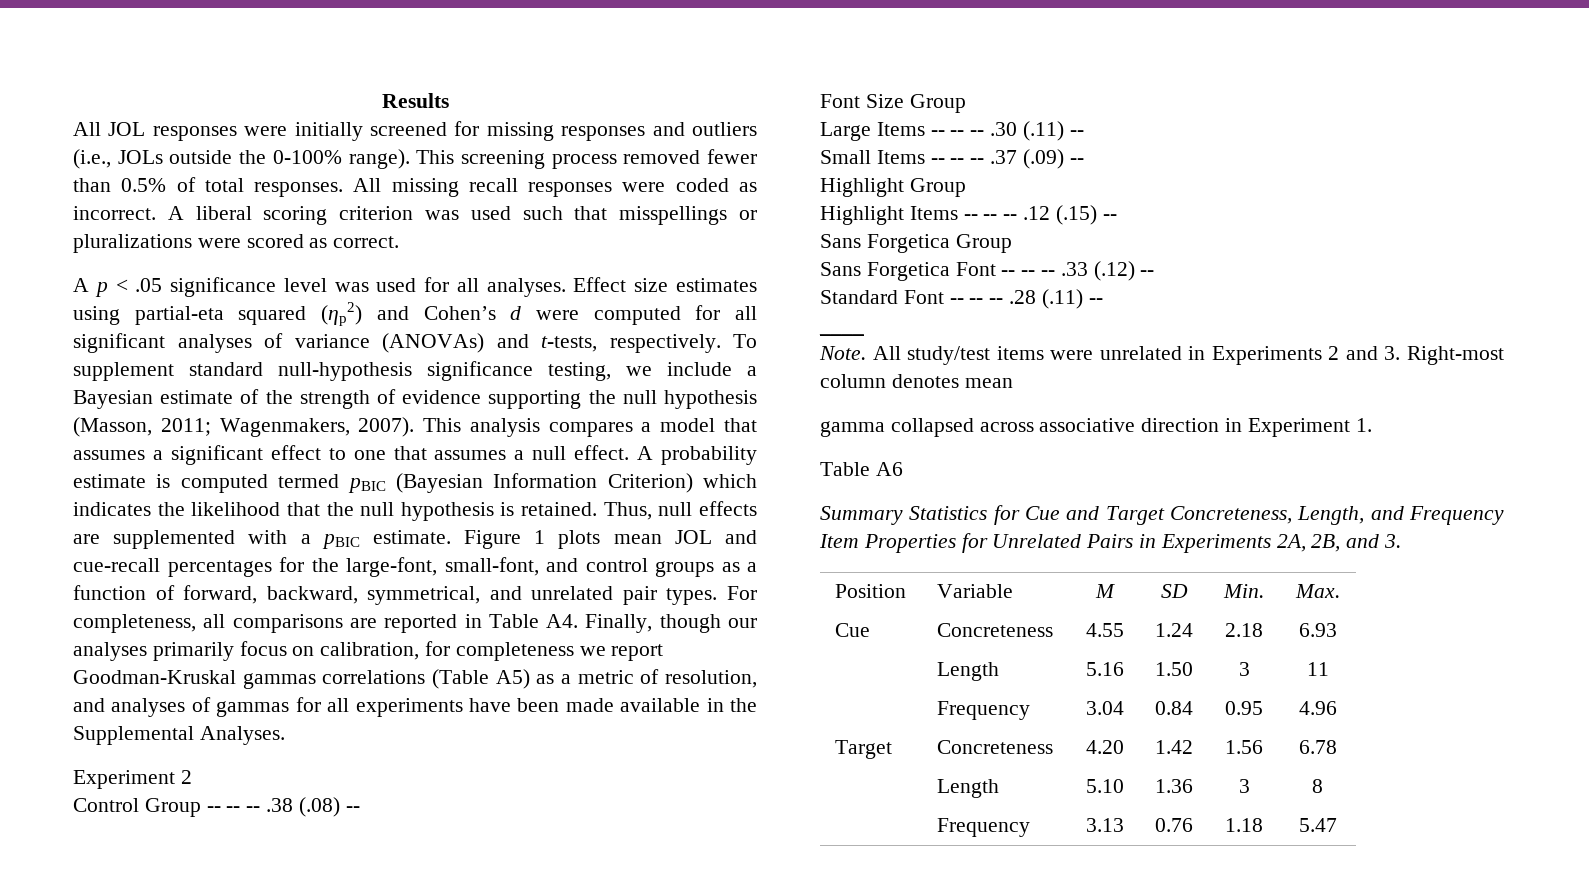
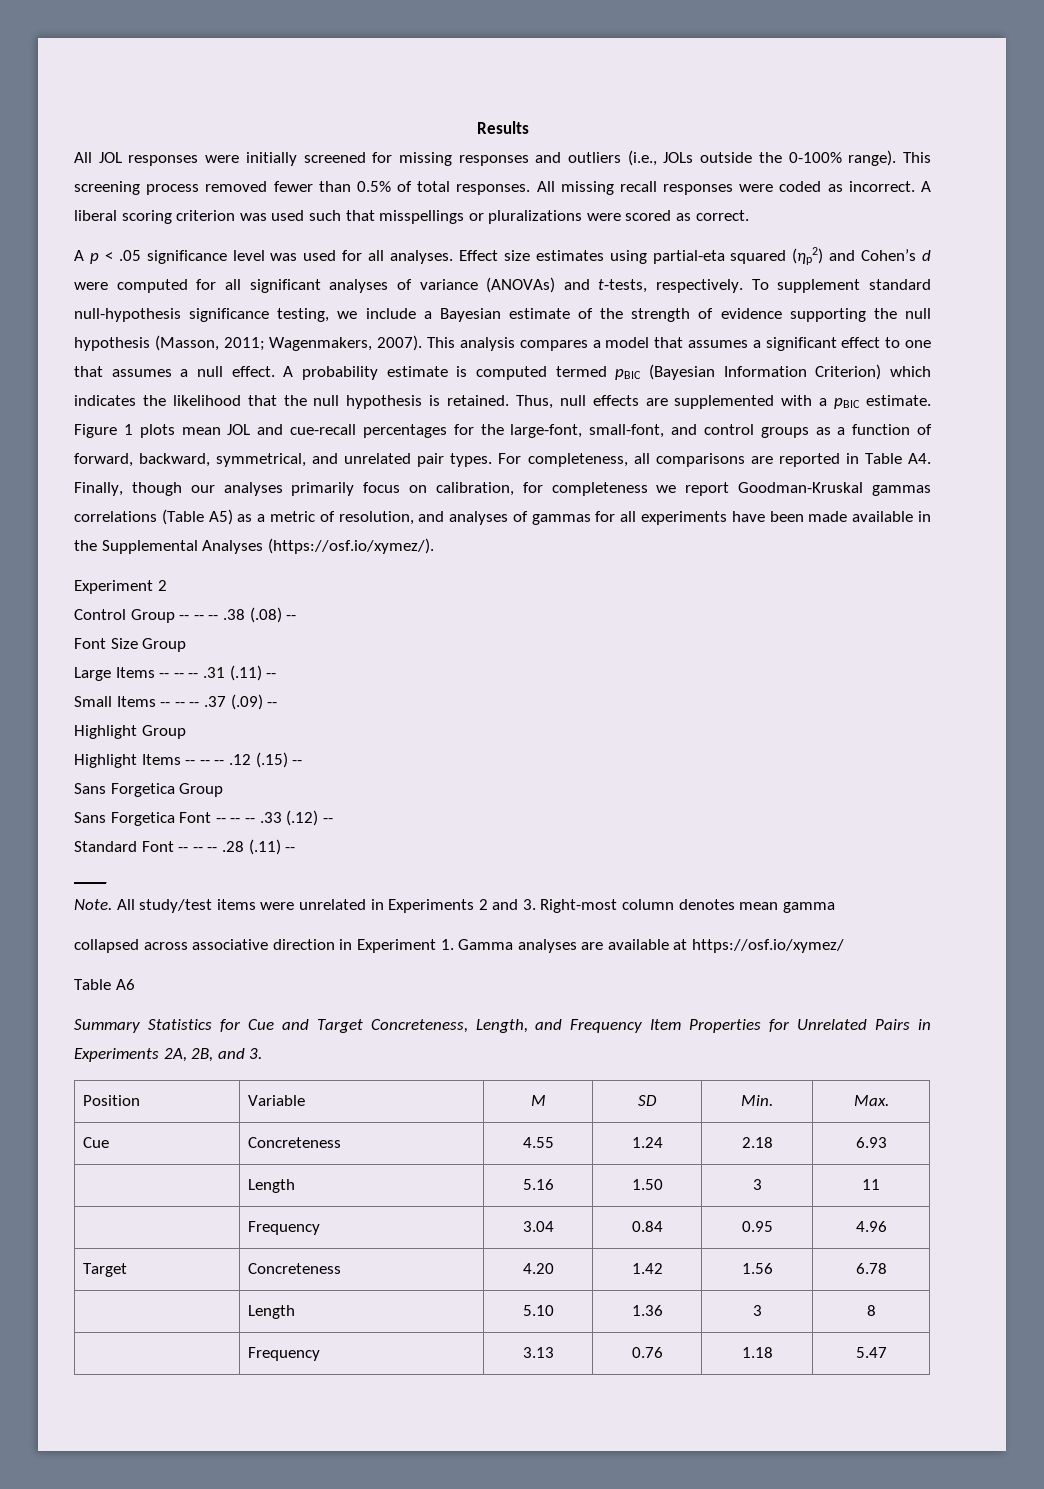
[199,726,285,745] Analyses. -> [202,538,434,554] Analyses (https://osf.io/xymez/).
[990,122,1018,136] .30 -> [202,667,225,678] .31
[820,421,885,437] // gamma -> [782,902,835,913] gamma //
(1372, 425) none -> [458,939,845,953] Gamma analyses are available at https://osf.io/xymez/

